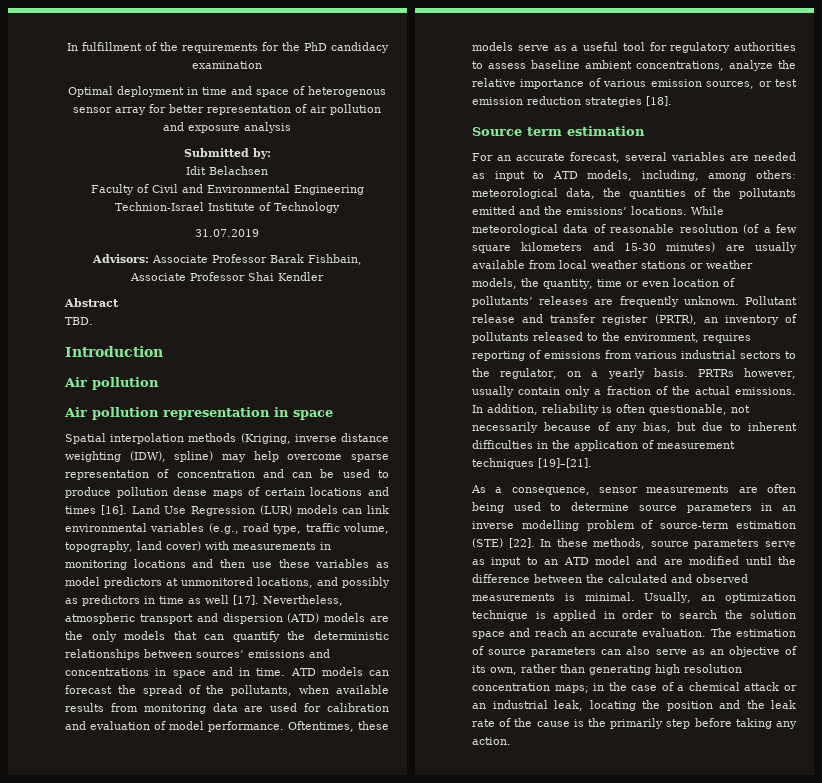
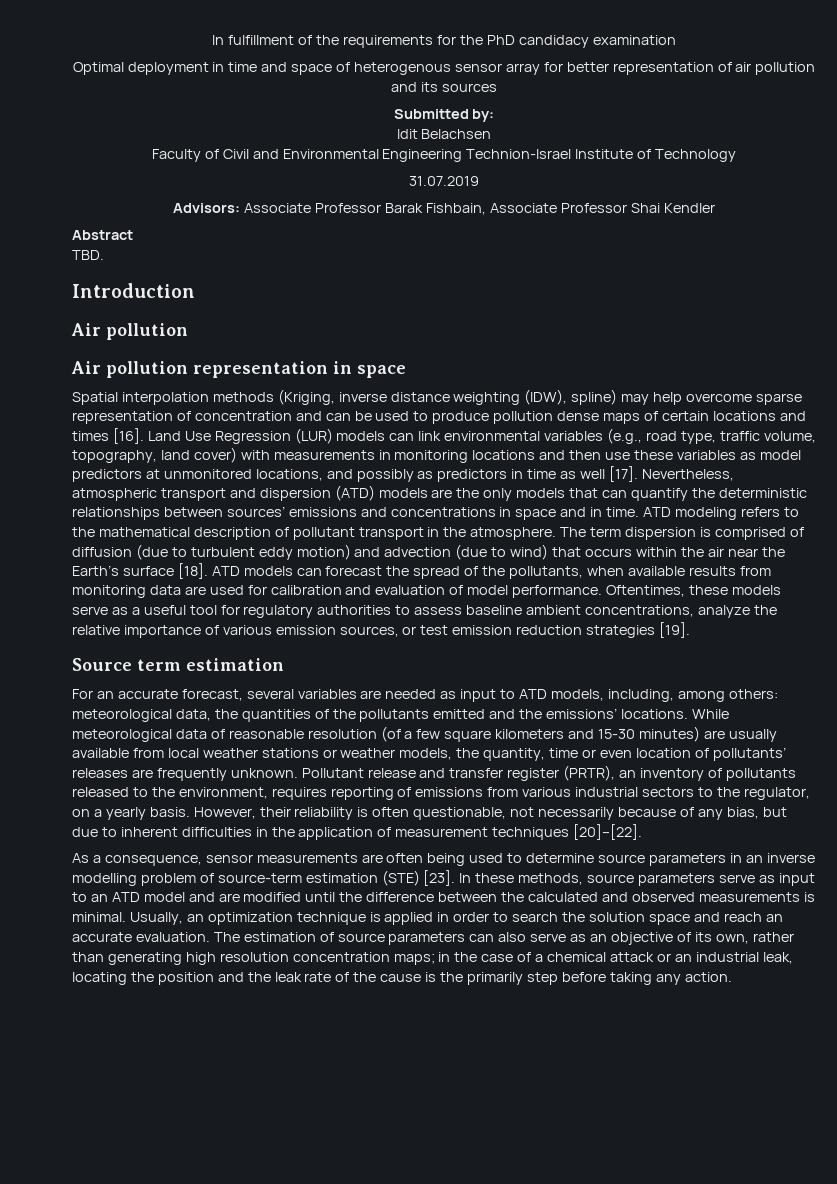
[188,122,291,133] exposure analysis -> [421,82,497,92] its sources
(316, 672) none -> [674,507,799,520] [72,527,804,540] [72,544,785,560] [72,563,240,579] modeling refers to the mathematical description of pollutant transport in the atmosphere. The term dispersion is comprised of diffusion (due to turbulent eddy motion) and advection (due to wind) that occurs within the air near the Earth’s surface [18]. ATD
[646,96,672,106] [18]. -> [659,622,691,638] [19].
[697,368,797,379] [472,386,796,397] [472,404,538,415] PRTRs however, usually contain only a fraction of the actual emissions. In addition, -> [193,807,291,819] However, their
[538,458,592,468] [19]–[21]. -> [573,824,643,840] [20]–[22].
[508,538,535,548] [22]. -> [423,870,456,886] [23].

